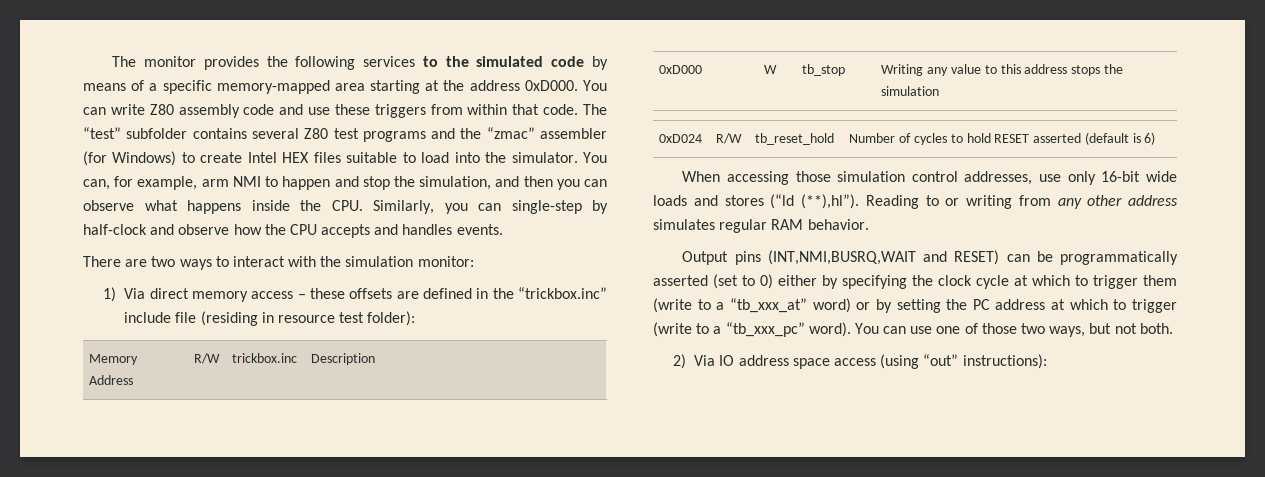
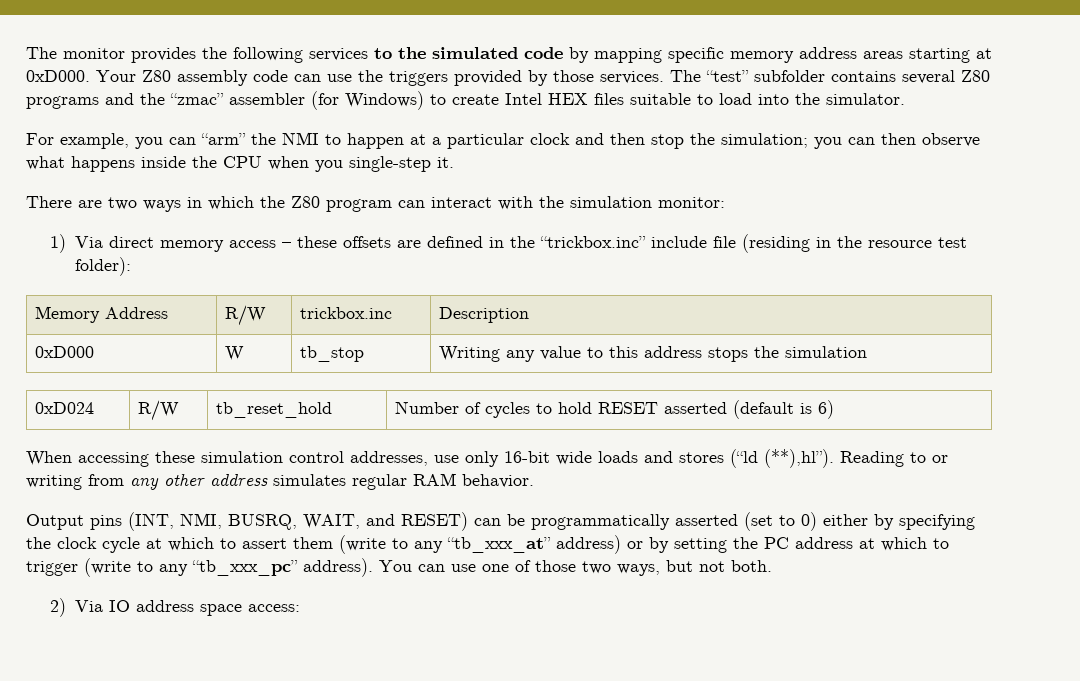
[83,80,607,94] [83,104,579,118] means of a specific memory-mapped area starting at the address 0xD000. You can write Z80 assembly code and use these triggers from within that code. -> [594,47,992,63] [26,70,664,86] mapping specific memory address areas starting at 0xD000. Your Z80 assembly code can use the triggers provided by those services.
[333,128,359,139] test -> (990, 76) none
[582,152,607,163] [83,176,607,190] You can, for example, arm NMI to happen and stop the simulation, and then you can -> [26,132,916,149] // For example, you can “arm” the NMI to happen at a particular clock and then stop the simulation; you can then
[331,200,608,214] [83,224,503,238] [83,256,229,270] CPU. Similarly, you can single-step by half-clock and observe how the CPU accepts and handles events. // There are two ways to -> [223,156,454,172] [26,196,425,212] CPU when you single-step it. // There are two ways in which the Z80 program can
(274, 317) none -> [836,236,862,248] the
[795,171,831,182] those -> [155,451,195,463] these
[767,250,916,265] (INT,NMI,BUSRQ,WAIT -> [128,512,360,531] (INT, NMI, BUSRQ, WAIT,
[1093,275,1138,289] trigger -> [242,538,287,549] assert
[716,298,851,313] a “tb_xxx_at” word) -> [414,535,621,554] any “tb_xxx_at” address)
[713,322,851,337] a “tb_xxx_pc” word). -> [159,558,373,577] any “tb_xxx_pc” address).
[833,354,1047,369] access (using “out” instructions): -> [247,604,300,612] access:

